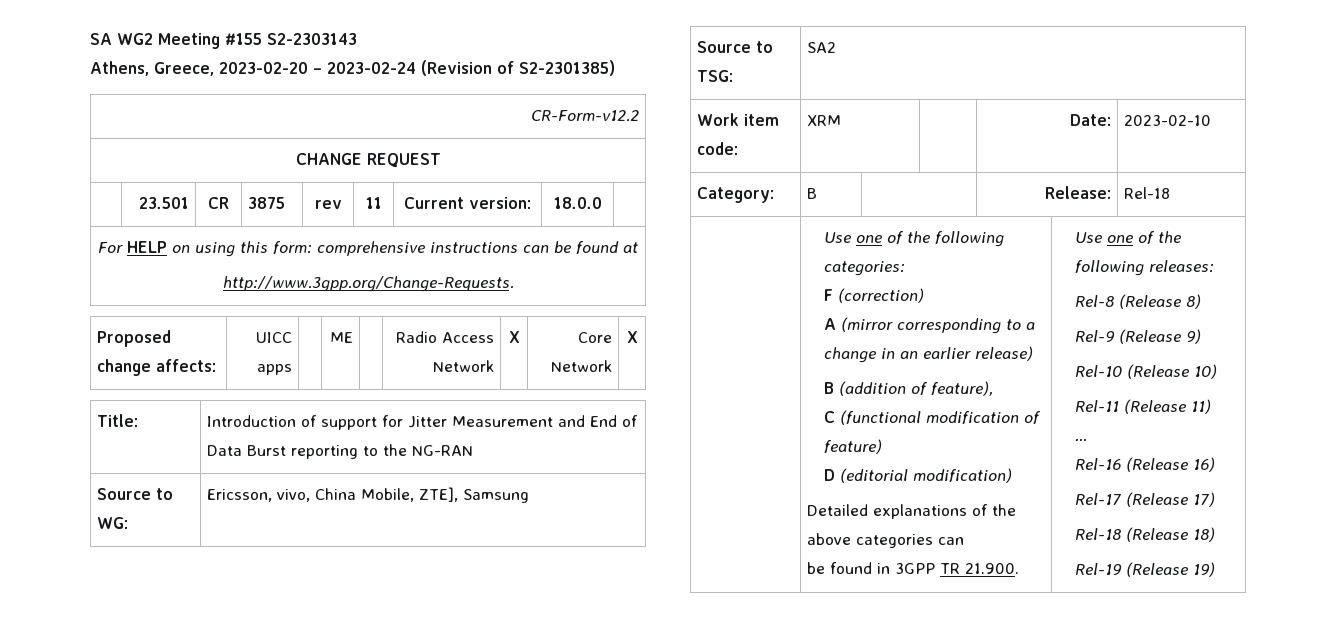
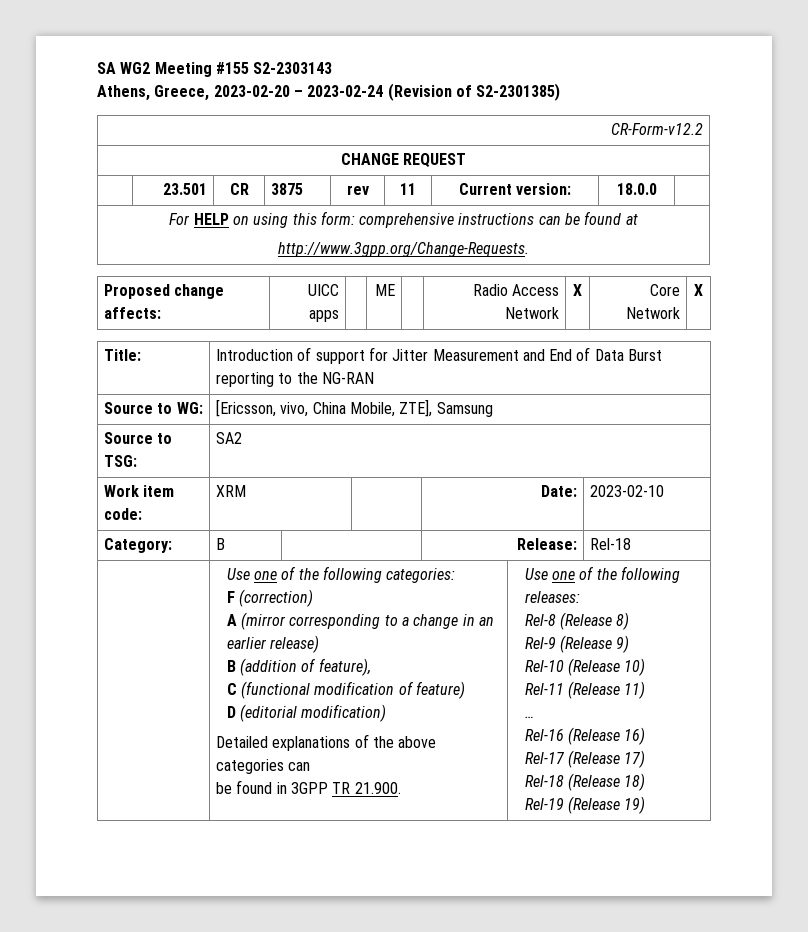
[207,489,273,502] Ericsson, -> [215,399,276,417] [Ericsson,

